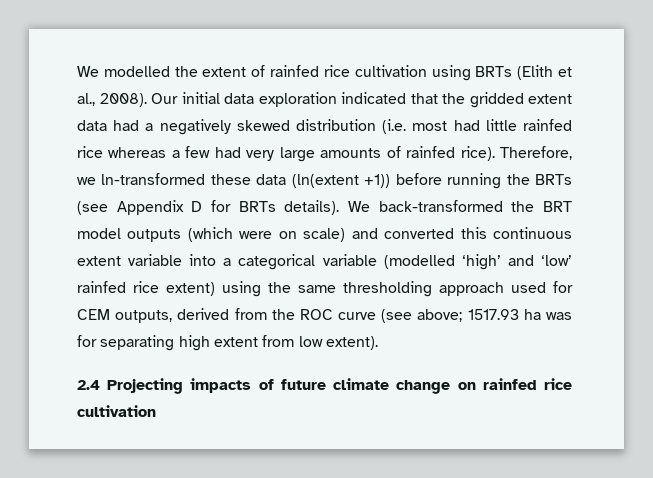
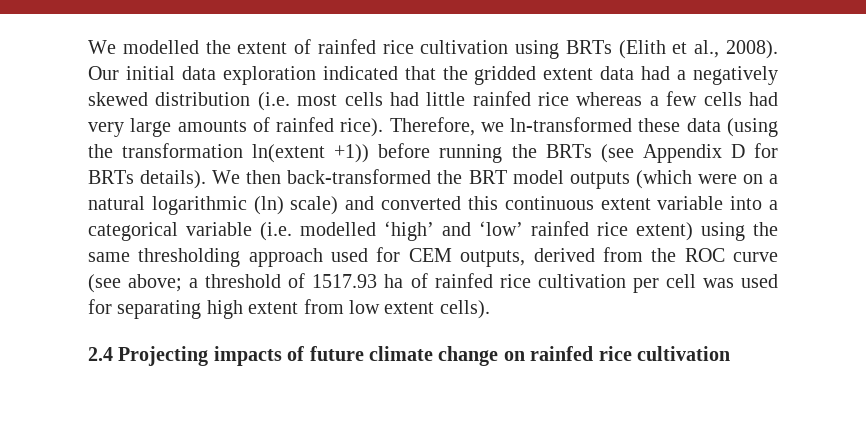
(448, 126) none -> [344,92,383,106] cells
(211, 152) none -> [703,92,742,106] cells
[291,174,359,188] (ln(extent -> [726,118,778,137] [88,143,326,163] (using the transformation ln(extent
(370, 206) none -> [246,170,282,184] then
(297, 235) none -> [769,174,779,184] [88,196,284,215] a natural logarithmic (ln)
[383,255,455,269] (modelled -> [260,222,376,241] (i.e. modelled
[467,309,572,320] 1517.93 ha was -> [189,273,778,293] a threshold of 1517.93 ha of rainfed rice cultivation per cell was used
[325,336,378,350] extent). -> [384,300,490,319] extent cells).

